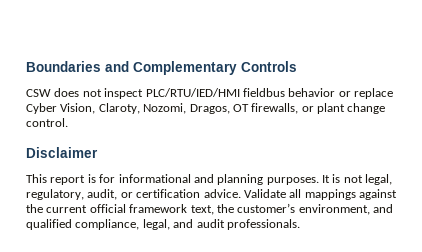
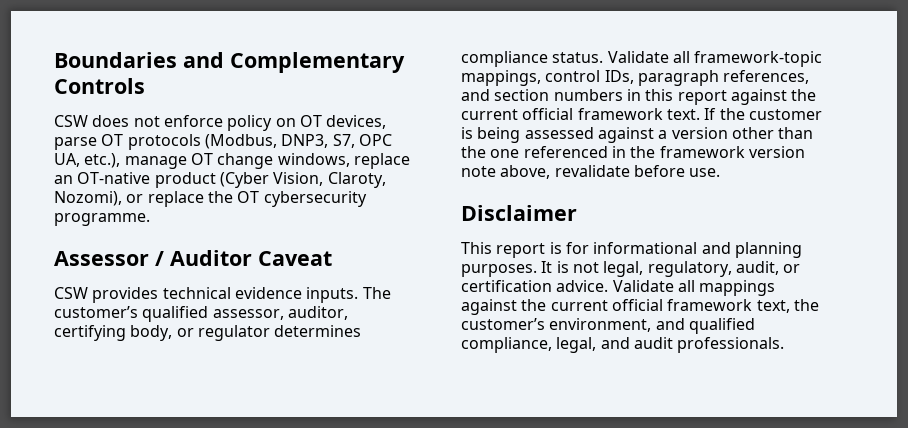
[104,88,393,99] [26,103,386,114] [26,118,68,127] inspect PLC/RTU/IED/HMI fieldbus behavior or replace Cyber Vision, Claroty, Nozomi, Dragos, OT firewalls, or plant change control. -> [163,115,387,131] [54,134,392,150] [54,153,410,169] [54,172,386,188] [54,191,367,207] [54,213,150,226] [54,250,332,266] [54,287,391,303] [54,306,348,322] [54,325,362,341] [461,51,823,67] [461,70,810,86] [461,89,817,105] [461,108,822,120] [461,127,814,143] [461,146,805,158] [461,165,721,179] enforce policy on OT devices, parse OT protocols (Modbus, DNP3, S7, OPC UA, etc.), manage OT change windows, replace an OT-native product (Cyber Vision, Claroty, Nozomi), or replace the OT cybersecurity programme. // Assessor / Auditor Caveat // CSW provides technical evidence inputs. The customer’s qualified assessor, auditor, certifying body, or regulator determines compliance status. Validate all framework-topic mappings, control IDs, paragraph references, and section numbers in this report against the current official framework text. If the customer is being assessed against a version other than the one referenced in the framework version note above, revalidate before use.

